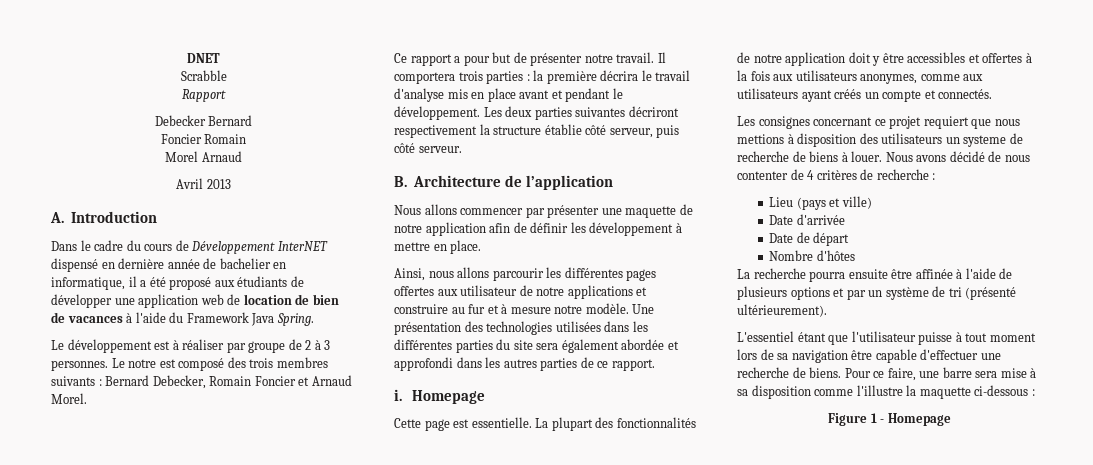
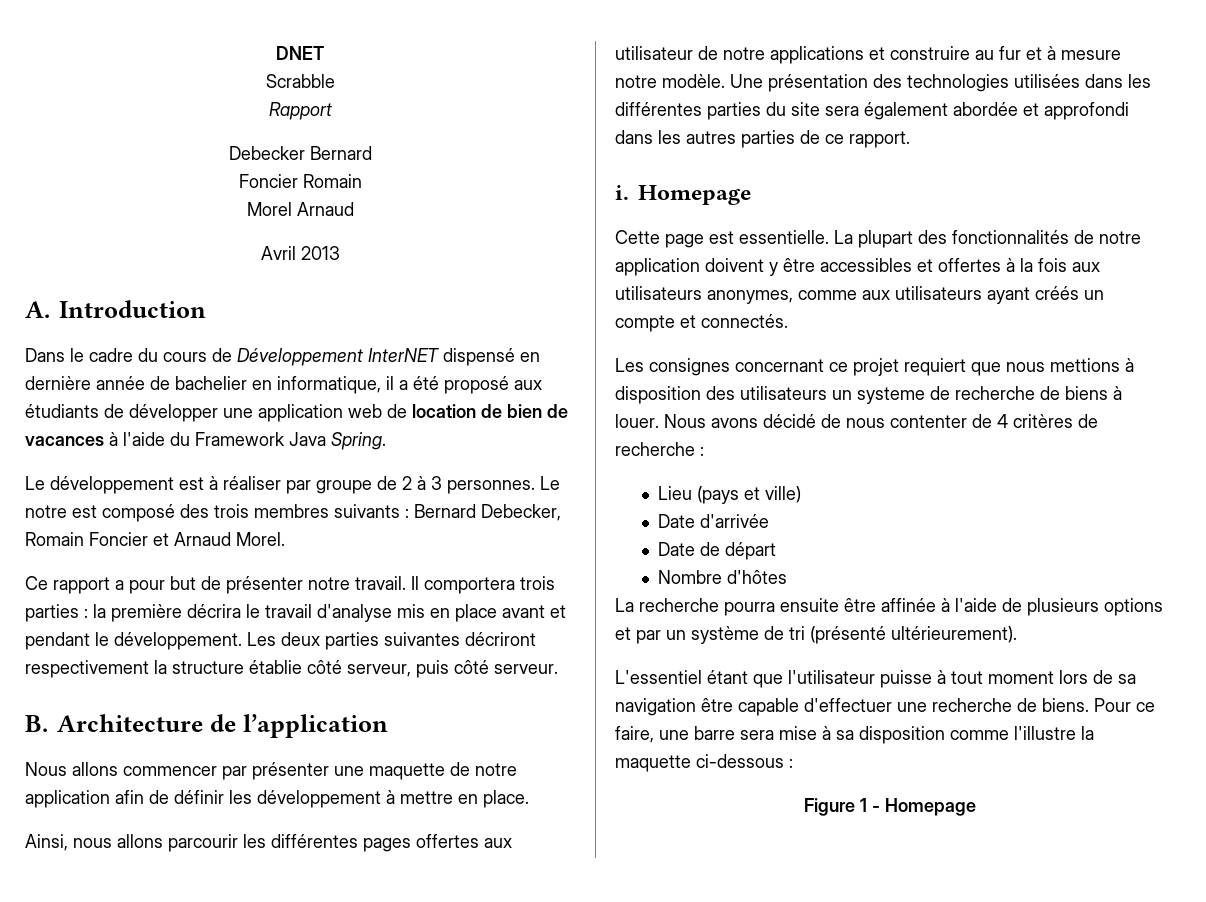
[848,52,871,63] doit -> [705,258,764,272] doivent

